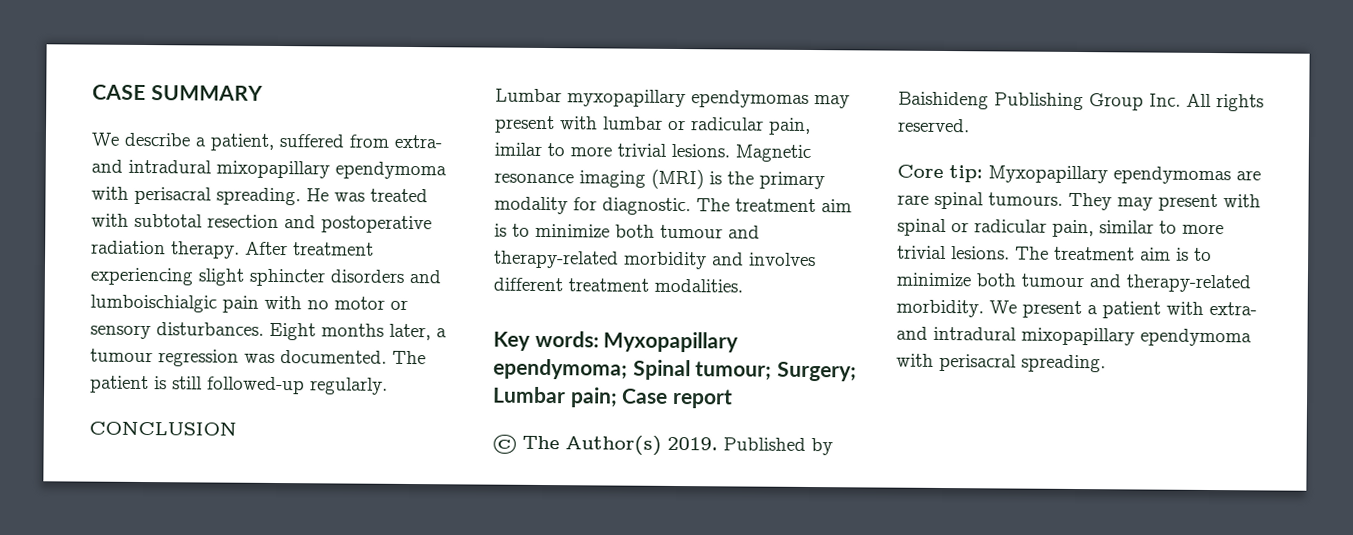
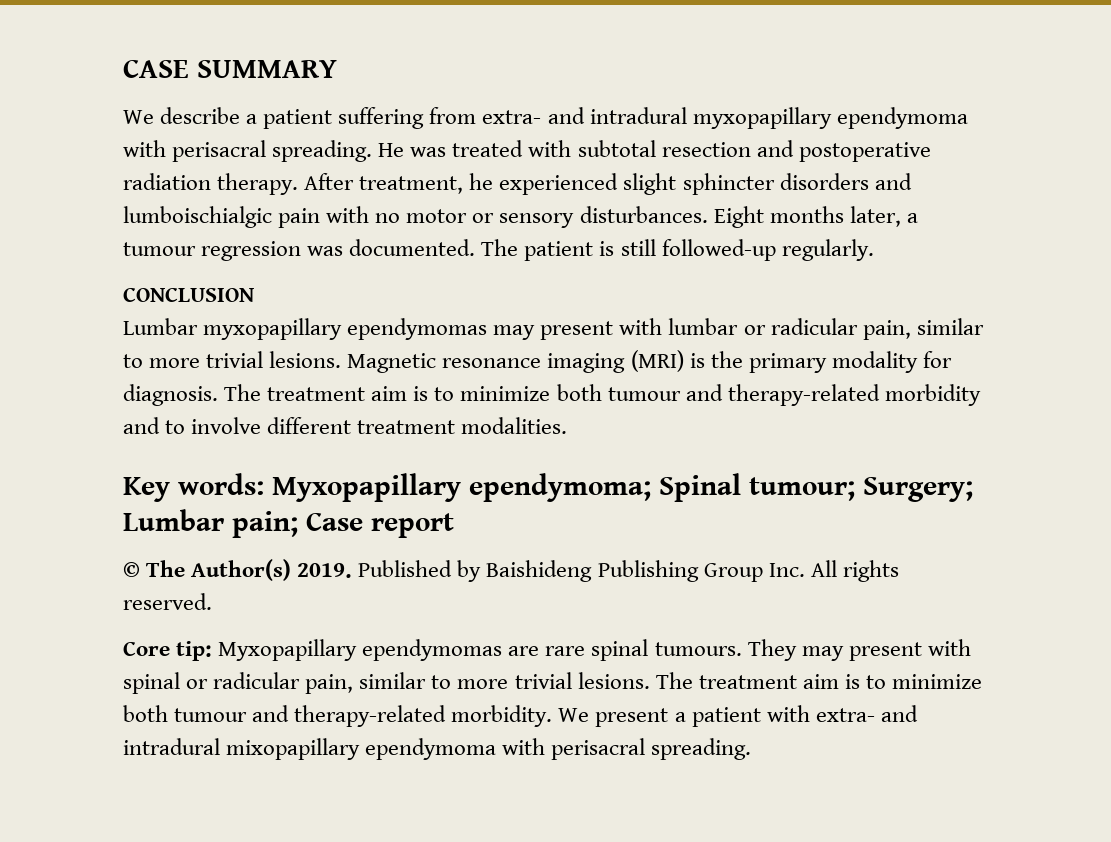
[210,133,344,151] patient, suffered -> [263,107,425,129] patient suffering
[216,160,330,179] mixopapillary -> [692,107,832,129] myxopapillary
[293,242,374,256] [90,267,193,286] treatment experiencing -> [359,173,619,195] treatment, he experienced
[494,142,542,156] imilar -> [916,318,984,335] similar
[602,197,691,216] diagnostic. -> [123,384,218,406] diagnosis.
[749,252,816,267] involves -> [165,417,262,434] to involve

